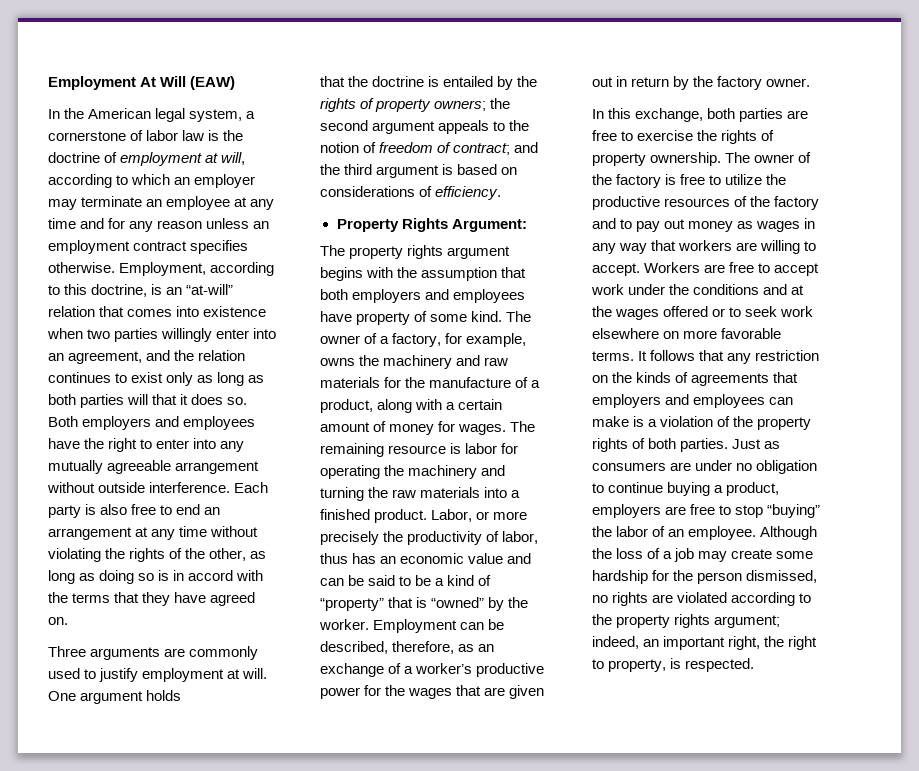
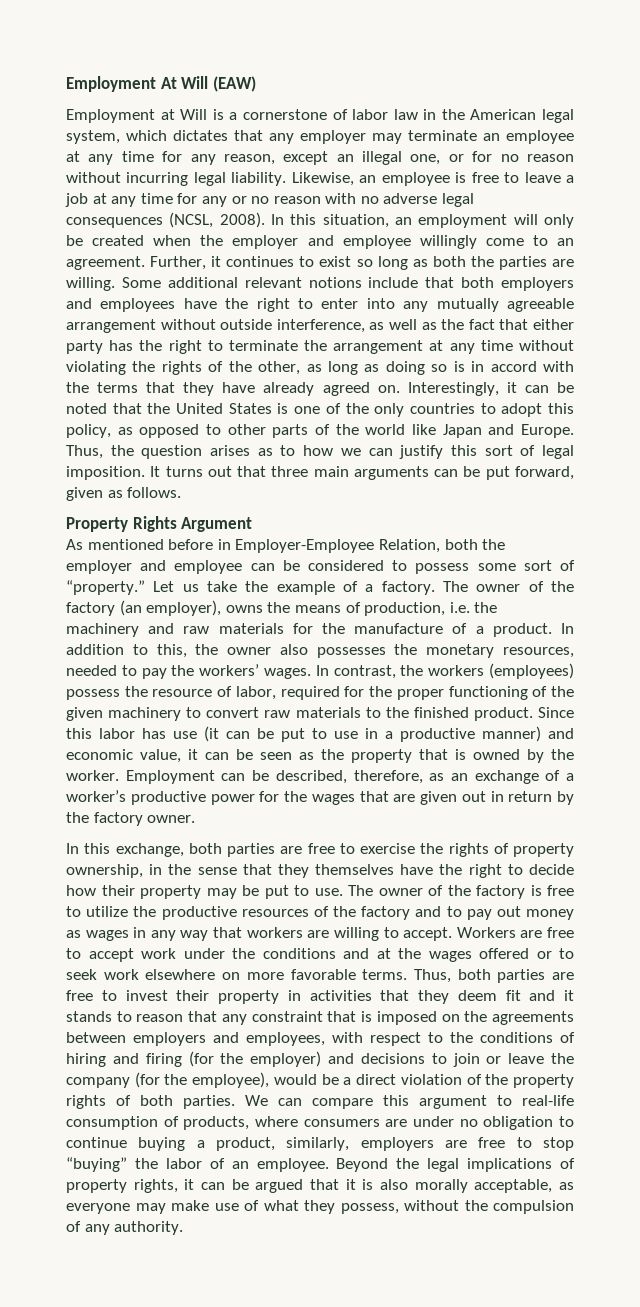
[48,108,243,122] In the American legal system, -> [66,109,224,123] Employment at Will is
[208,130,244,141] [48,152,246,166] [48,174,191,188] is the doctrine of employment at will, according to which an -> [423,109,574,123] [66,130,294,144] in the American legal system, which dictates that any
[80,218,270,232] [48,240,249,254] [48,262,275,276] [48,284,234,297] [48,306,267,317] [47,328,277,342] [48,350,246,364] and for any reason unless an employment contract specifies otherwise. Employment, according to this doctrine, is an “at-will” relation that comes into existence when two parties willingly enter into an agreement, and the relation -> [162,151,574,165] [66,172,574,186] [65,193,475,207] [66,212,574,228] [66,235,575,249] [66,256,222,270] for any reason, except an illegal one, or for no reason without incurring legal liability. Likewise, an employee is free to leave a job at any time for any or no reason with no adverse legal consequences (NCSL, 2008). In this situation, an employment will only be created when the employer and employee willingly come to an agreement. Further, it
[166,372,214,386] only as -> [356,259,373,267] so
[80,394,248,408] [48,416,78,427] parties will that it does so. Both -> [470,256,574,270] [66,277,495,291] the parties are willing. Some additional relevant notions include that both
[149,482,269,493] [48,504,221,518] interference. Each party is also free to end an -> [276,319,575,333] [66,340,328,354] interference, as well as the fact that either party has the right to terminate the
(207, 597) none -> [263,382,315,396] already
[48,646,259,660] [48,668,268,682] [48,690,182,704] [320,76,538,90] [320,98,511,112] [320,120,530,134] [320,142,539,155] [320,164,518,178] [320,186,502,200] [336,218,527,232] [320,245,511,259] [320,267,527,281] [320,289,526,303] [320,311,532,325] [320,333,527,347] [320,358,355,366] // Three arguments are commonly used to justify employment at will. One argument holds // that the doctrine is entailed by the rights of property owners; the second argument appeals to the notion of freedom of contract; and the third argument is based on considerations of efficiency. // Property Rights Argument: // The property rights argument begins with the assumption that both employers and employees have property of some kind. The owner of a factory, for example, owns -> [407,382,574,396] [66,403,574,417] [66,424,574,438] [66,445,574,459] [66,466,574,480] [66,487,182,501] [66,516,253,532] [66,539,506,553] [66,560,575,574] [66,580,574,595] [66,600,470,616] Interestingly, it can be noted that the United States is one of the only countries to adopt this policy, as opposed to other parts of the world like Japan and Europe. Thus, the question arises as to how we can justify this sort of legal imposition. It turns out that three main arguments can be put forward, given as follows. // Property Rights Argument // As mentioned before in Employer-Employee Relation, both the employer and employee can be considered to possess some sort of “property.” Let us take the example of a factory. The owner of the factory (an employer), owns the means of production, i.e.
[320,399,503,413] [320,421,536,435] [320,443,519,457] [320,465,506,479] [320,487,521,501] [320,509,528,523] [320,531,539,545] [320,553,532,564] [320,575,492,586] [320,597,485,611] product, along with a certain amount of money for wages. The remaining resource is labor for operating the machinery and turning the raw materials into a finished product. Labor, or more precisely the productivity of labor, thus has an economic value and can be said to be a kind of “property” that is “owned” -> [492,623,574,637] [66,644,574,658] [66,663,574,679] [66,686,575,700] [66,707,575,721] [66,726,574,742] [66,749,520,763] product. In addition to this, the owner also possesses the monetary resources, needed to pay the workers’ wages. In contrast, the workers (employees) possess the resource of labor, required for the proper functioning of the given machinery to convert raw materials to the finished product. Since this labor has use (it can be put to use in a productive manner) and economic value, it can be seen as the property that is owned
[650,152,722,166] ownership. -> [66,864,574,878] [66,885,343,899] ownership, in the sense that they themselves have the right to decide how their property may be put to use.
[638,350,820,364] [592,372,799,386] [592,394,794,408] [592,416,658,427] It follows that any restriction on the kinds of agreements that employers and employees can make is a -> [413,969,574,983] [66,990,574,1004] [66,1011,575,1025] [66,1032,575,1046] [66,1051,574,1067] [66,1072,397,1088] Thus, both parties are free to invest their property in activities that they deem fit and it stands to reason that any constraint that is imposed on the agreements between employers and employees, with respect to the conditions of hiring and firing (for the employer) and decisions to join or leave the company (for the employee), would be a direct
[732,439,781,449] Just as -> [245,1095,574,1109] [66,1116,298,1130] We can compare this argument to real-life consumption of products, where
(780, 489) none -> [286,1137,350,1151] similarly,
[760,526,818,540] [592,548,814,562] [592,570,818,584] [592,592,812,606] [592,614,781,628] [592,636,818,650] [592,658,755,672] Although the loss of a job may create some hardship for the person dismissed, no rights are violated according to the property rights argument; indeed, an important right, the right to property, is respected. -> [336,1158,575,1172] [66,1179,574,1193] [66,1200,574,1214] [66,1221,184,1235] Beyond the legal implications of property rights, it can be argued that it is also morally acceptable, as everyone may make use of what they possess, without the compulsion of any authority.

